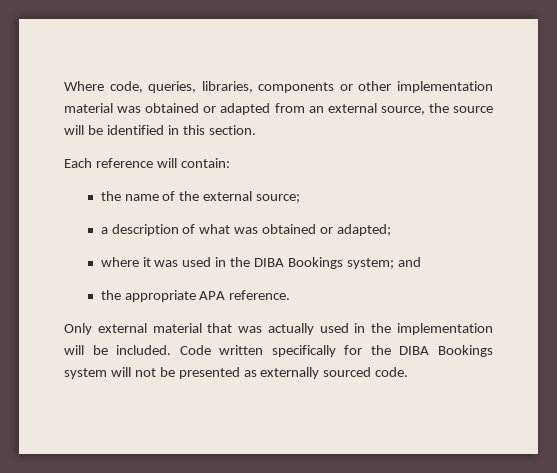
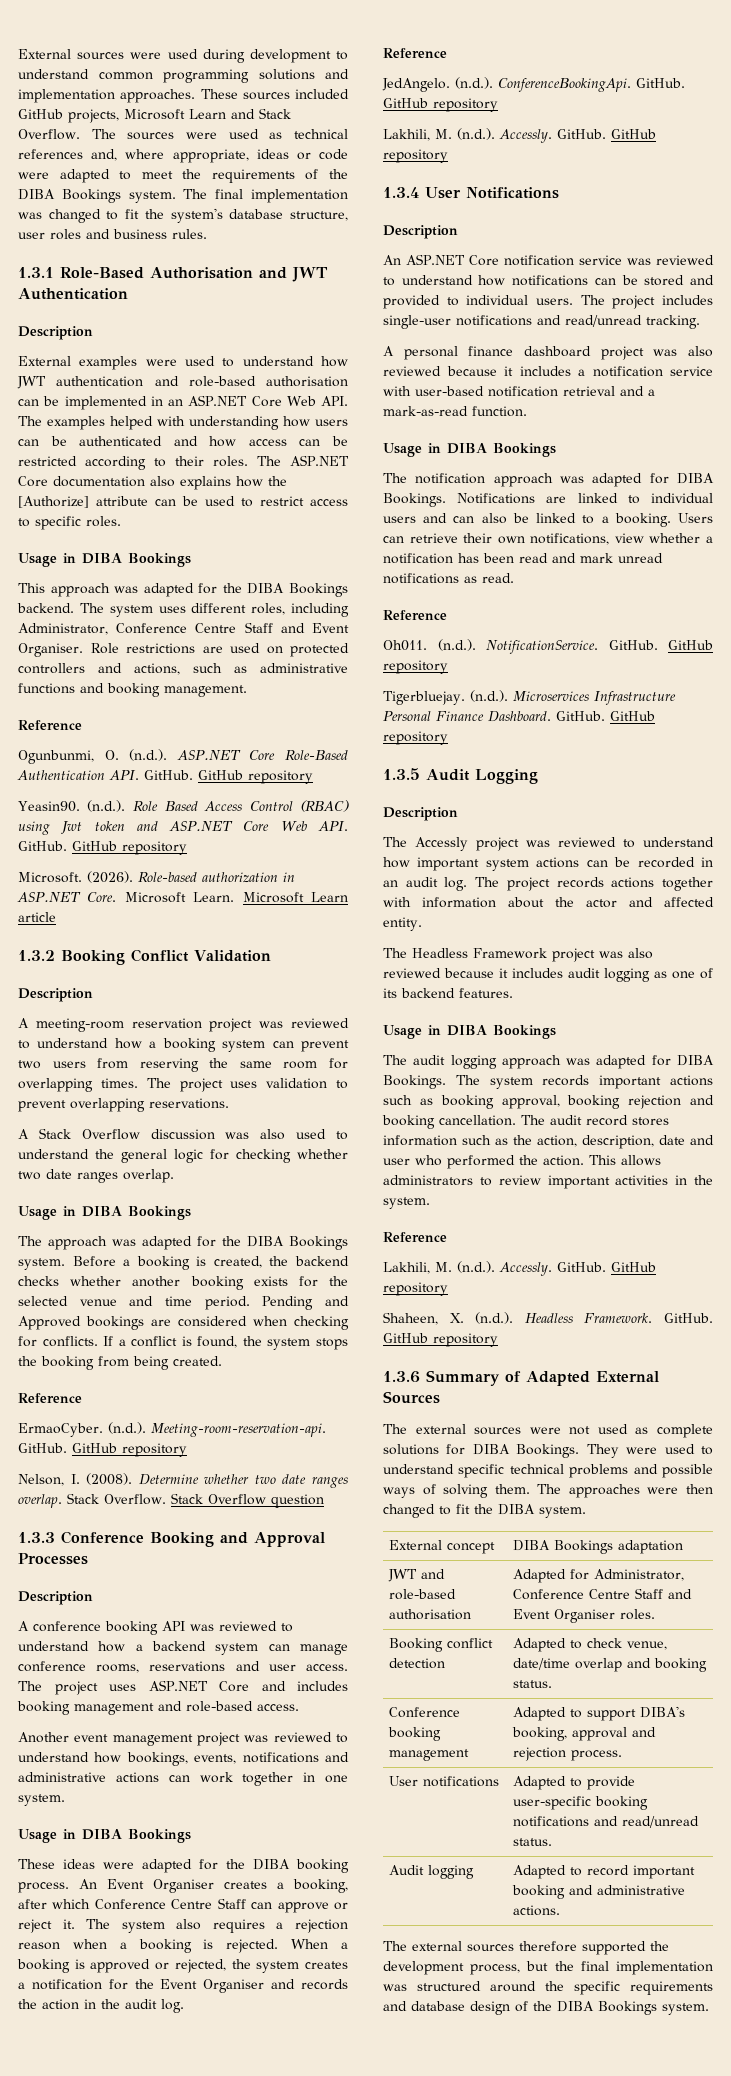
[64,81,493,93] [64,103,494,115] [64,125,256,135] [64,158,230,168] [100,191,301,203] [100,224,391,236] [100,257,421,269] [100,290,291,302] [64,323,493,335] [64,345,493,357] [64,367,409,379] Where code, queries, libraries, components or other implementation material was obtained or adapted from an external source, the source will be identified in this section. // Each reference will contain: // the name of the external source; // a description of what was obtained or adapted; // where it was used in the DIBA Bookings system; and // the appropriate APA reference. // Only external material that was actually used in the implementation will be included. Code written specifically for the DIBA Bookings system will not be presented as externally sourced code. -> [18,49,348,63] [18,69,349,83] [18,89,349,103] [18,108,291,123] [18,129,348,140] [18,149,348,163] [18,169,348,183] [18,189,348,203] [18,208,348,223] [18,229,207,240] [18,267,328,282] [18,288,128,300] [18,326,93,340] [18,356,349,370] [17,376,348,389] [18,395,348,410] [18,416,348,430] [18,436,348,447] [18,455,350,470] [18,476,287,490] [18,496,348,508] [18,516,121,530] [18,553,191,567] [18,583,348,597] [17,603,350,617] [18,622,349,635] [18,643,349,657] [18,663,348,675] [18,683,247,697] [18,720,82,730] [18,749,348,764] [17,770,313,784] [18,800,350,812] [18,821,348,835] [18,841,187,855] [18,871,295,883] [17,892,348,903] [18,912,56,922] [18,949,271,965] [18,988,93,1002] [18,1018,350,1032] [18,1038,349,1052] [18,1058,348,1072] [18,1078,348,1092] [18,1098,229,1112] [18,1128,348,1140] [18,1149,348,1163] [18,1169,174,1183] [18,1206,191,1220] [18,1236,348,1250] [18,1256,349,1270] [18,1276,348,1290] [18,1296,349,1310] [18,1316,349,1330] [18,1336,348,1350] [18,1356,222,1370] [18,1393,82,1403] [18,1422,326,1437] [18,1443,187,1457] [18,1473,348,1488] [18,1493,324,1508] [18,1531,325,1547] [18,1553,88,1565] [18,1591,93,1605] [18,1621,293,1635] [18,1641,348,1655] [18,1661,348,1673] [18,1680,348,1695] [17,1701,299,1715] [18,1732,349,1746] [18,1752,349,1766] [18,1772,348,1786] [18,1794,65,1806] [18,1829,191,1843] [18,1859,349,1873] [18,1879,348,1893] [18,1898,348,1913] [18,1919,348,1933] [18,1939,348,1953] [17,1959,349,1973] [18,1979,348,1993] [18,1999,184,2013] [383,48,447,58] [382,77,685,92] [383,98,498,112] [383,128,656,143] [383,149,448,163] [383,187,559,199] [383,225,458,239] [383,254,714,266] [383,275,714,286] [383,295,713,309] [383,315,700,329] [383,346,713,360] [383,366,713,377] [383,386,655,397] [383,406,527,417] [383,443,556,457] [383,473,714,487] [383,493,713,507] [383,513,713,527] [383,533,713,545] [383,553,663,564] [383,573,514,584] [383,610,447,620] [383,639,713,654] [383,660,448,674] [383,690,676,705] [383,711,655,722] [383,731,448,745] [383,768,538,784] [383,807,458,821] [383,837,714,851] [383,857,713,871] [383,877,713,891] [383,897,714,908] [383,917,422,931] [383,948,653,962] [383,968,713,982] [383,988,513,998] [383,1025,556,1039] [383,1055,714,1069] [383,1075,713,1089] [383,1095,714,1109] [382,1115,669,1129] [383,1135,714,1149] [383,1155,661,1169] [383,1175,713,1189] [383,1197,430,1209] [383,1232,447,1242] [383,1261,656,1276] [383,1282,448,1296] [383,1312,713,1325] [383,1333,498,1347] [383,1370,659,1386] [383,1391,440,1404] [383,1424,713,1438] [383,1444,713,1458] [383,1464,713,1478] [383,1484,713,1498] [383,1504,586,1518] [388,1540,495,1554] [512,1540,683,1554] [387,1569,445,1582] [388,1589,456,1600] [388,1609,471,1620] [512,1569,684,1583] [512,1588,692,1600] [512,1609,655,1623] [388,1638,493,1652] [388,1658,445,1669] [512,1638,667,1652] [512,1658,707,1672] [512,1680,552,1688] [388,1707,460,1718] [387,1727,441,1741] [388,1749,469,1761] [512,1706,685,1721] [511,1727,656,1741] [512,1747,622,1761] [388,1776,499,1787] [512,1776,635,1790] [512,1796,648,1810] [512,1816,699,1828] [512,1838,552,1846] [388,1865,474,1879] [512,1865,695,1879] [511,1885,685,1899] [512,1905,560,1916] [383,1941,669,1955] [383,1961,713,1975] [383,1981,713,1995] [383,2001,709,2015] External sources were used during development to understand common programming solutions and implementation approaches. These sources included GitHub projects, Microsoft Learn and Stack Overflow. The sources were used as technical references and, where appropriate, ideas or code were adapted to meet the requirements of the DIBA Bookings system. The final implementation was changed to fit the system's database structure, user roles and business rules. // 1.3.1 Role-Based Authorisation and JWT Authentication // Description // External examples were used to understand how JWT authentication and role-based authorisation can be implemented in an ASP.NET Core Web API. The examples helped with understanding how users can be authenticated and how access can be restricted according to their roles. The ASP.NET Core documentation also explains how the [Authorize] attribute can be used to restrict access to specific roles. // Usage in DIBA Bookings // This approach was adapted for the DIBA Bookings backend. The system uses different roles, including Administrator, Conference Centre Staff and Event Organiser. Role restrictions are used on protected controllers and actions, such as administrative functions and booking management. // Reference // Ogunbunmi, O. (n.d.). ASP.NET Core Role-Based Authentication API. GitHub. GitHub repository // Yeasin90. (n.d.). Role Based Access Control (RBAC) using Jwt token and ASP.NET Core Web API. GitHub. GitHub repository // Microsoft. (2026). Role-based authorization in ASP.NET Core. Microsoft Learn. Microsoft Learn article // 1.3.2 Booking Conflict Validation // Description // A meeting-room reservation project was reviewed to understand how a booking system can prevent two users from reserving the same room for overlapping times. The project uses validation to prevent overlapping reservations. // A Stack Overflow discussion was also used to understand the general logic for checking whether two date ranges overlap. // Usage in DIBA Bookings // The approach was adapted for the DIBA Bookings system. Before a booking is created, the backend checks whether another booking exists for the selected venue and time period. Pending and Approved bookings are considered when checking for conflicts. If a conflict is found, the system stops the booking from being created. // Reference // ErmaoCyber. (n.d.). Meeting-room-reservation-api. GitHub. GitHub repository // Nelson, I. (2008). Determine whether two date ranges overlap. Stack Overflow. Stack Overflow question // 1.3.3 Conference Booking and Approval Processes // Description // A conference booking API was reviewed to understand how a backend system can manage conference rooms, reservations and user access. The project uses ASP.NET Core and includes booking management and role-based access. // Another event management project was reviewed to understand how bookings, events, notifications and administrative actions can work together in one system. // Usage in DIBA Bookings // These ideas were adapted for the DIBA booking process. An Event Organiser creates a booking, after which Conference Centre Staff can approve or reject it. The system also requires a rejection reason when a booking is rejected. When a booking is approved or rejected, the system creates a notification for the Event Organiser and records the action in the audit log. // Reference // JedAngelo. (n.d.). ConferenceBookingApi. GitHub. GitHub repository // Lakhili, M. (n.d.). Accessly. GitHub. GitHub repository // 1.3.4 User Notifications // Description // An ASP.NET Core notification service was reviewed to understand how notifications can be stored and provided to individual users. The project includes single-user notifications and read/unread tracking. // A personal finance dashboard project was also reviewed because it includes a notification service with user-based notification retrieval and a mark-as-read function. // Usage in DIBA Bookings // The notification approach was adapted for DIBA Bookings. Notifications are linked to individual users and can also be linked to a booking. Users can retrieve their own notifications, view whether a notification has been read and mark unread notifications as read. // Reference // Oh011. (n.d.). NotificationService. GitHub. GitHub repository // Tigerbluejay. (n.d.). Microservices Infrastructure Personal Finance Dashboard. GitHub. GitHub repository // 1.3.5 Audit Logging // Description // The Accessly project was reviewed to understand how important system actions can be recorded in an audit log. The project records actions together with information about the actor and affected entity. // The Headless Framework project was also reviewed because it includes audit logging as one of its backend features. // Usage in DIBA Bookings // The audit logging approach was adapted for DIBA Bookings. The system records important actions such as booking approval, booking rejection and booking cancellation. The audit record stores information such as the action, description, date and user who performed the action. This allows administrators to review important activities in the system. // Reference // Lakhili, M. (n.d.). Accessly. GitHub. GitHub repository // Shaheen, X. (n.d.). Headless Framework. GitHub. GitHub repository // 1.3.6 Summary of Adapted External Sources // The external sources were not used as complete solutions for DIBA Bookings. They were used to understand specific technical problems and possible ways of solving them. The approaches were then changed to fit the DIBA system. // External concept | DIBA Bookings adaptation // JWT and role-based authorisation | Adapted for Administrator, Conference Centre Staff and Event Organiser roles. // Booking conflict detection | Adapted to check venue, date/time overlap and booking status. // Conference booking management | Adapted to support DIBA's booking, approval and rejection process. // User notifications | Adapted to provide user-specific booking notifications and read/unread status. // Audit logging | Adapted to record important booking and administrative actions. // The external sources therefore supported the development process, but the final implementation was structured around the specific requirements and database design of the DIBA Bookings system.

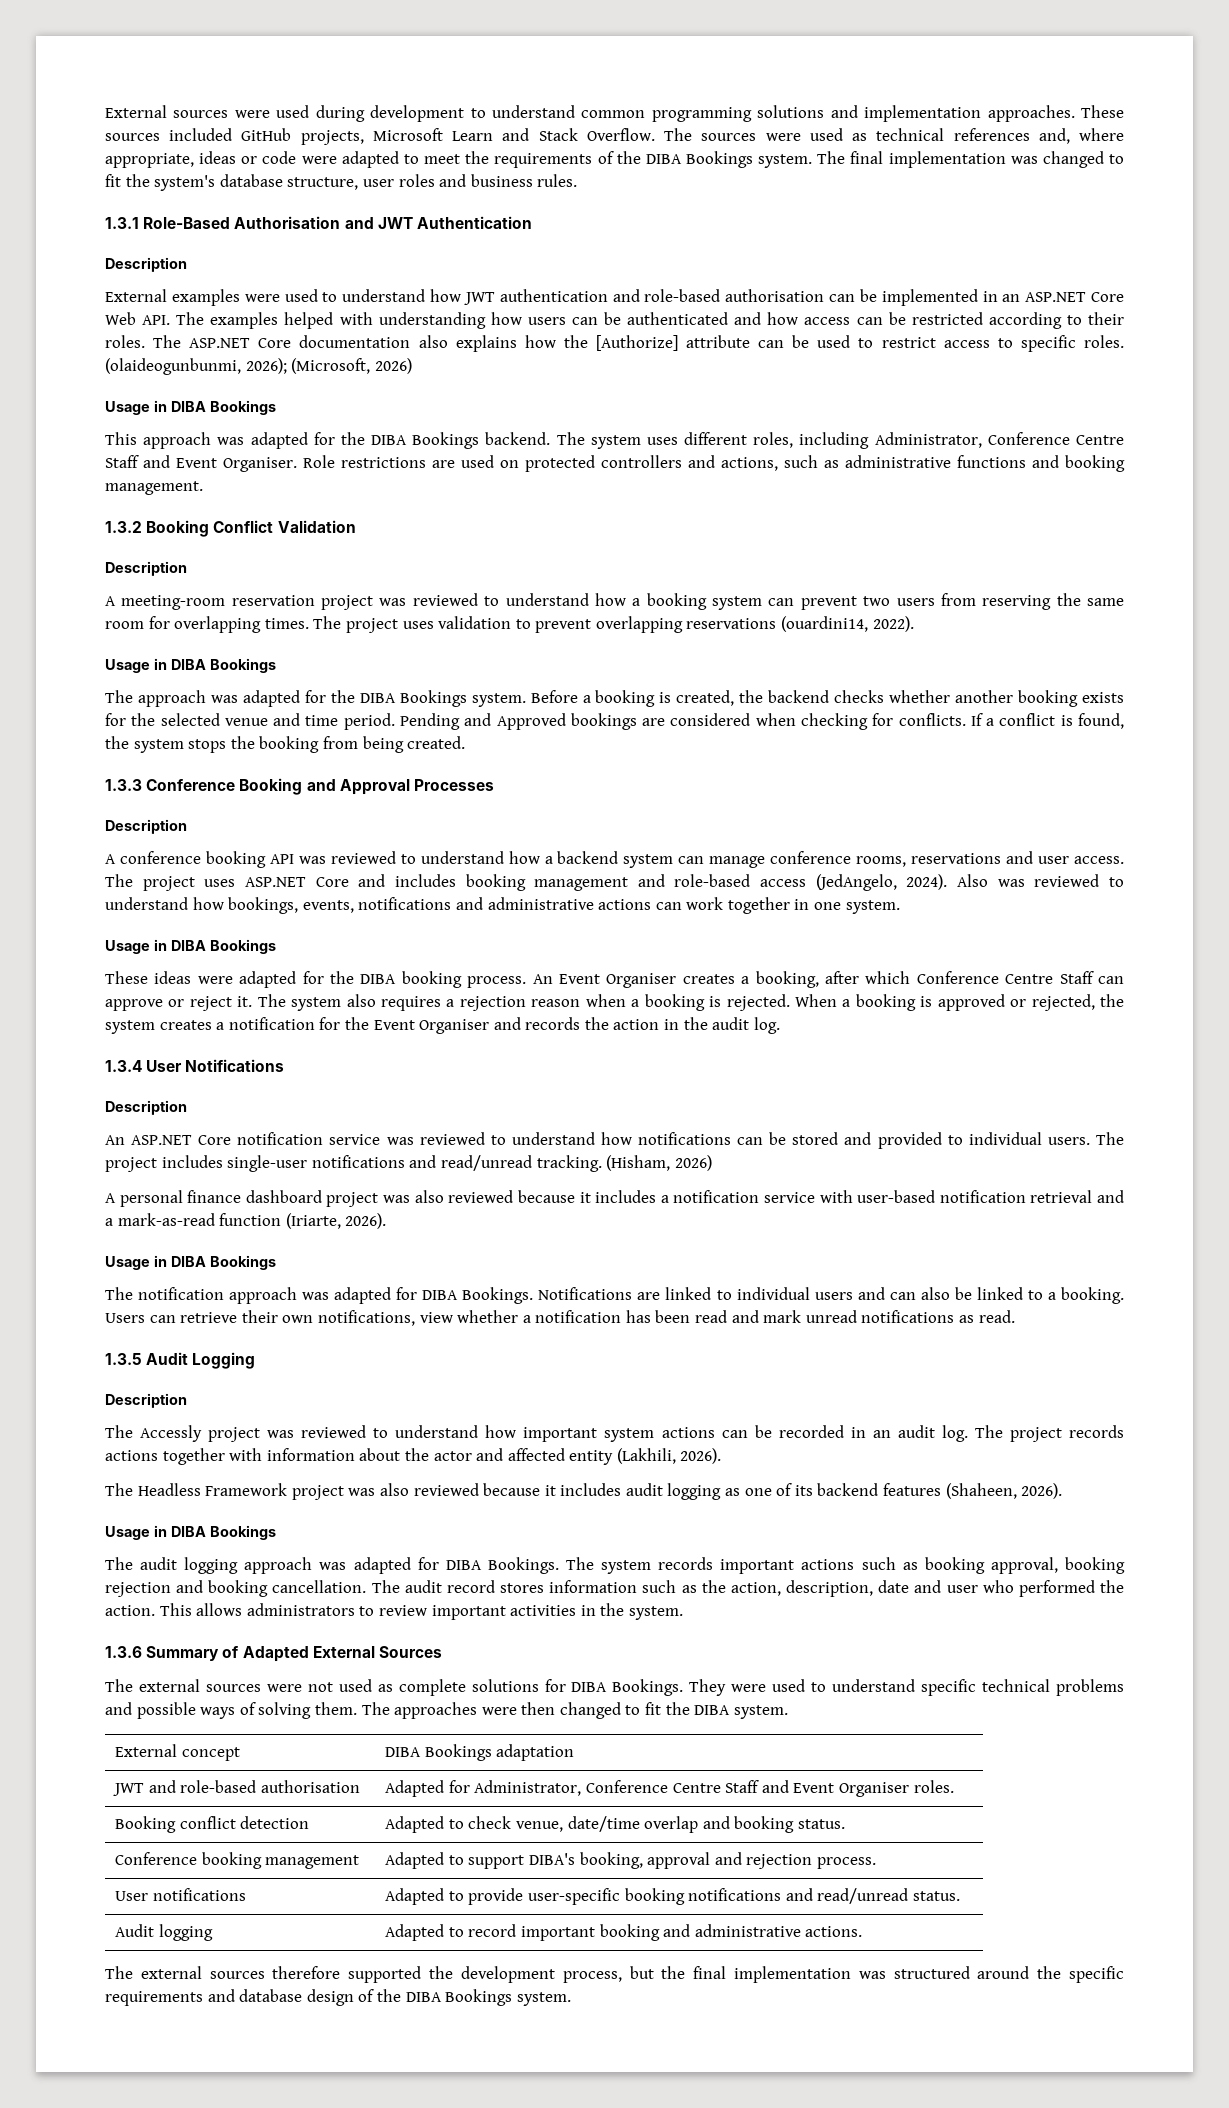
(121, 521) none -> [105,358,412,375] (olaideogunbunmi, 2026); (Microsoft, 2026)
[18,720,82,730] [18,749,348,764] [17,770,313,784] [18,800,350,812] [18,821,348,835] [18,841,187,855] [18,871,295,883] [17,892,348,903] [18,912,56,922] // Reference // Ogunbunmi, O. (n.d.). ASP.NET Core Role-Based Authentication API. GitHub. GitHub repository // Yeasin90. (n.d.). Role Based Access Control (RBAC) using Jwt token and ASP.NET Core Web API. GitHub. GitHub repository // Microsoft. (2026). Role-based authorization in ASP.NET Core. Microsoft Learn. Microsoft Learn article -> (203, 488) none
[149,1098,229,1109] [18,1128,348,1140] [18,1149,348,1163] [18,1169,174,1183] reservations. // A Stack Overflow discussion was also used to understand the general logic for checking whether two date ranges overlap. -> [686,616,914,632] reservations (ouardini14, 2022).
[18,1393,82,1403] [18,1422,326,1437] [18,1443,187,1457] [18,1473,348,1488] [18,1493,324,1508] // Reference // ErmaoCyber. (n.d.). Meeting-room-reservation-api. GitHub. GitHub repository // Nelson, I. (2008). Determine whether two date ranges overlap. Stack Overflow. Stack Overflow question -> (466, 742) none
[257,1704,299,1711] [18,1732,241,1746] access. // Another event management project -> [760,874,989,891] access (JedAngelo, 2024). Also
[383,48,447,58] [382,77,685,92] [383,98,498,112] [383,128,656,143] [383,149,448,163] // Reference // JedAngelo. (n.d.). ConferenceBookingApi. GitHub. GitHub repository // Lakhili, M. (n.d.). Accessly. GitHub. GitHub repository -> (780, 1025) none
(700, 322) none -> [606,1155,712,1171] (Hisham, 2026)
[472,406,527,417] function. -> [219,1213,387,1229] function (Iriarte, 2026).
[383,610,447,620] [383,639,713,654] [383,660,448,674] [383,690,676,705] [383,711,655,722] [383,731,448,745] // Reference // Oh011. (n.d.). NotificationService. GitHub. GitHub repository // Tigerbluejay. (n.d.). Microservices Infrastructure Personal Finance Dashboard. GitHub. GitHub repository -> (1015, 1316) none
[383,917,422,931] entity. -> [569,1448,722,1465] entity (Lakhili, 2026).
[459,988,513,998] features. -> [883,1483,1063,1499] features (Shaheen, 2026).
[383,1232,447,1242] [383,1261,656,1276] [383,1282,448,1296] [383,1312,713,1325] [383,1333,498,1347] // Reference // Lakhili, M. (n.d.). Accessly. GitHub. GitHub repository // Shaheen, X. (n.d.). Headless Framework. GitHub. GitHub repository -> (683, 1613) none

